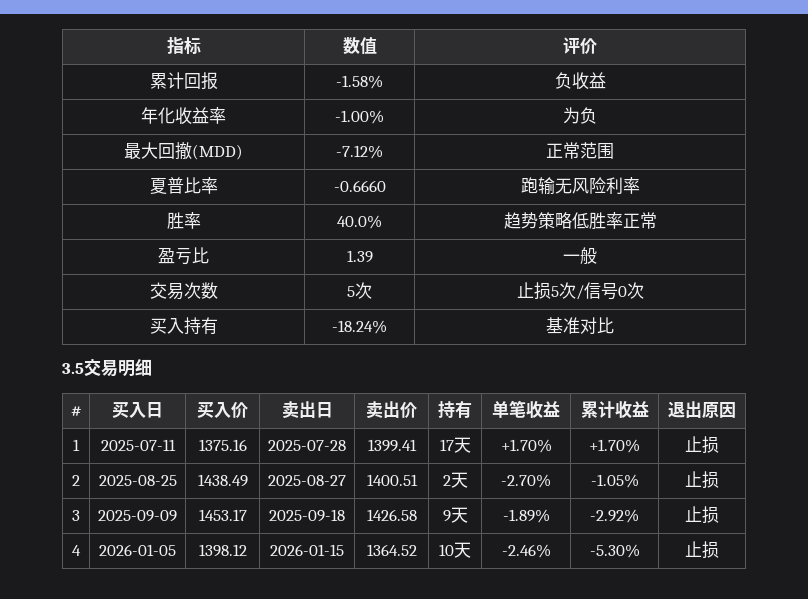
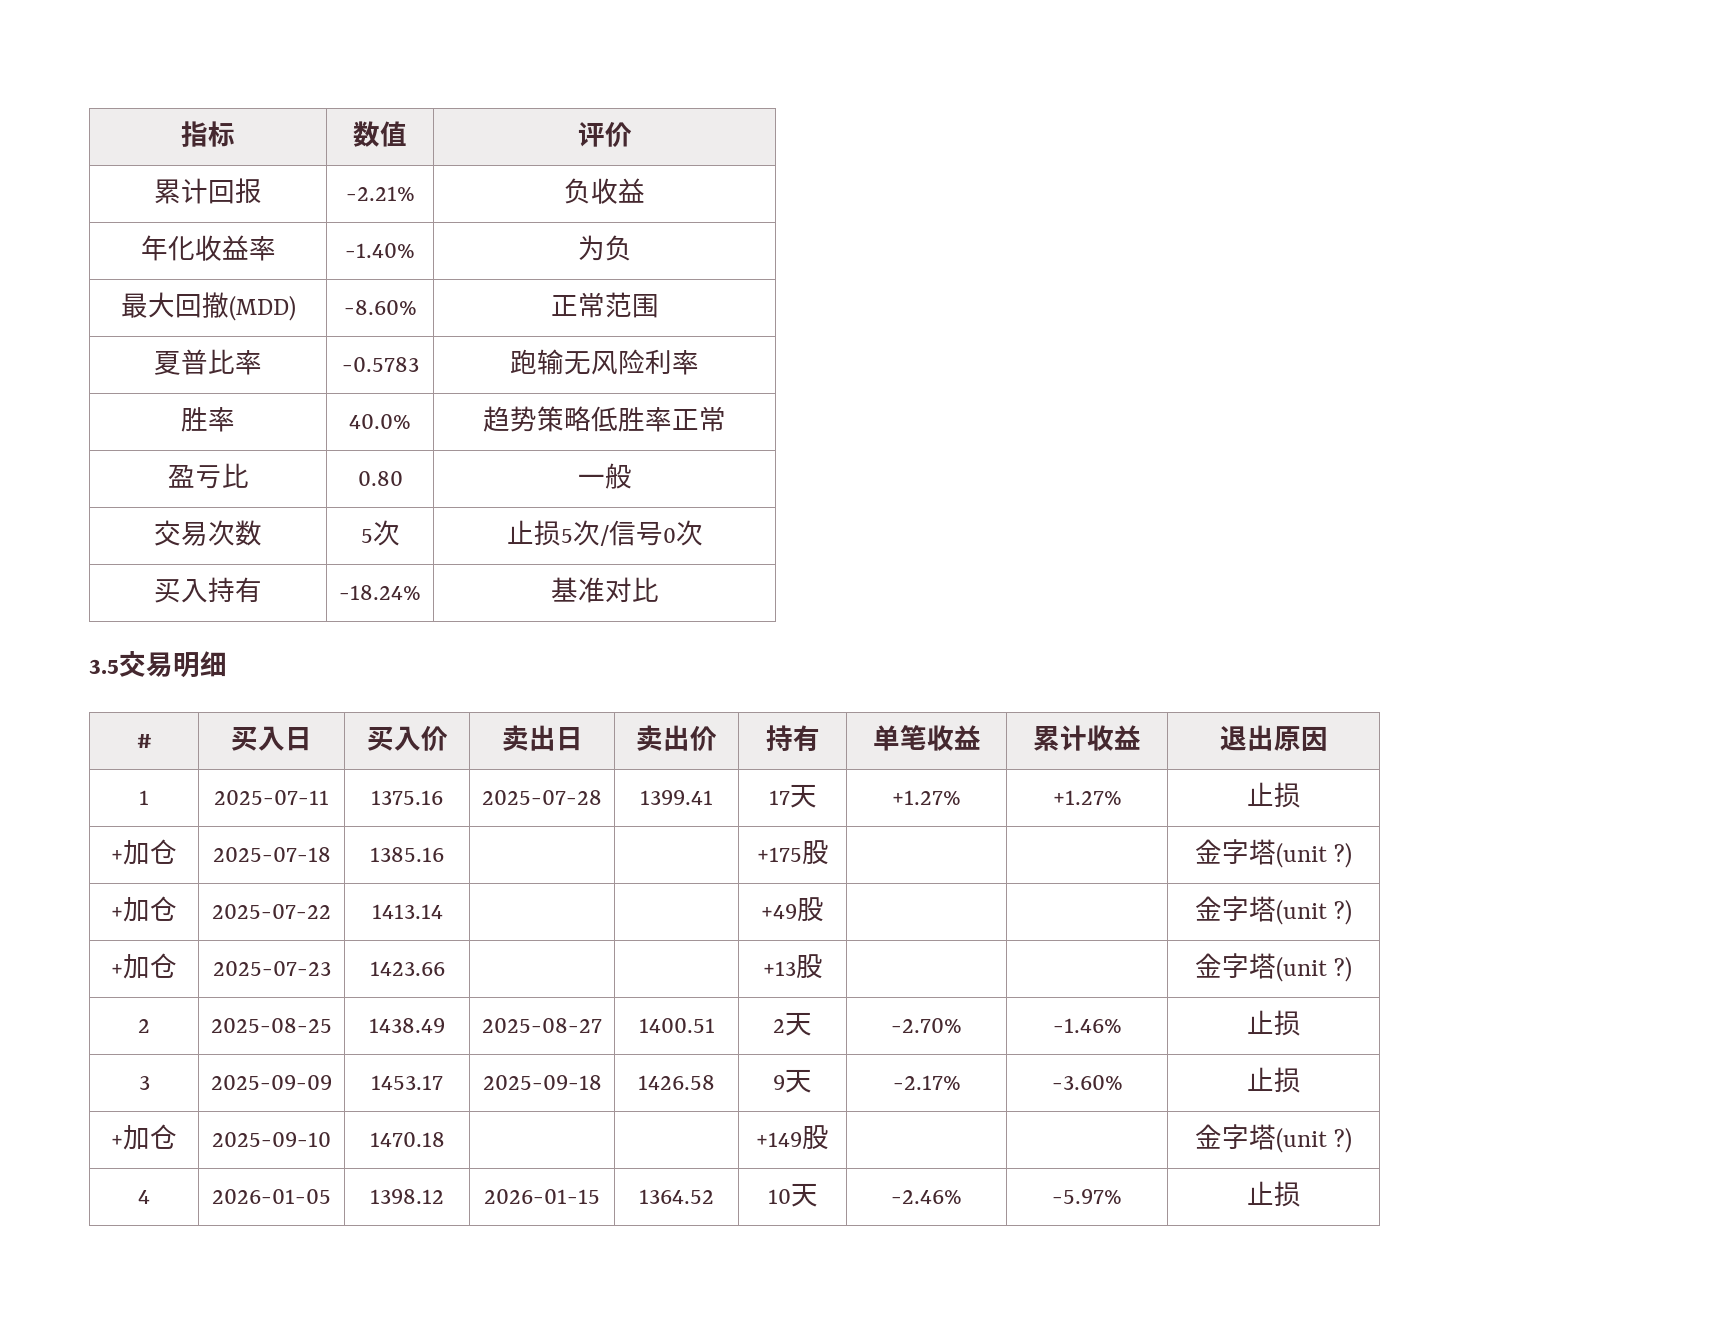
[336,75,383,89] -1.58% -> [345,186,415,201] -2.21%
[335,110,384,124] -1.00% -> [345,243,415,258] -1.40%
[336,145,383,159] -7.12% -> [343,300,417,315] -8.60%
[333,180,386,192] -0.6660 -> [341,357,419,372] -0.5783
[346,250,373,263] 1.39 -> [357,471,403,486] 0.80
[500,439,552,453] [589,439,640,453] [685,436,719,454] +1.70% | +1.70% | 止损 -> [892,790,961,805] [1052,790,1122,805] [1246,782,1301,808] [111,839,177,865] [212,847,331,862] [370,847,444,862] [756,840,829,865] [1194,839,1353,868] [111,896,177,922] [212,904,331,919] [371,904,443,919] [761,897,824,922] [1194,896,1353,925] [111,953,177,979] [212,961,331,976] [369,961,445,976] [762,954,823,979] [1194,953,1353,982] +1.27% | +1.27% | 止损 // +加仓 | 2025-07-18 | 1385.16 | | | +175股 | | | 金字塔(unit ?) // +加仓 | 2025-07-22 | 1413.14 | | | +49股 | | | 金字塔(unit ?) // +加仓 | 2025-07-23 | 1423.66 | | | +13股 | | | 金字塔(unit ?)
[590,474,639,488] -1.05% -> [1052,1018,1122,1033] -1.46%
[502,509,550,523] [590,509,639,523] [685,506,719,524] -1.89% | -2.92% | 止损 -> [892,1075,961,1090] [1051,1075,1123,1090] [1246,1067,1301,1093] [111,1124,177,1150] [212,1132,331,1147] [369,1132,445,1147] [756,1125,829,1150] [1194,1124,1353,1153] -2.17% | -3.60% | 止损 // +加仓 | 2025-09-10 | 1470.18 | | | +149股 | | | 金字塔(unit ?)
[589,544,640,558] -5.30% -> [1052,1189,1122,1204] -5.97%

